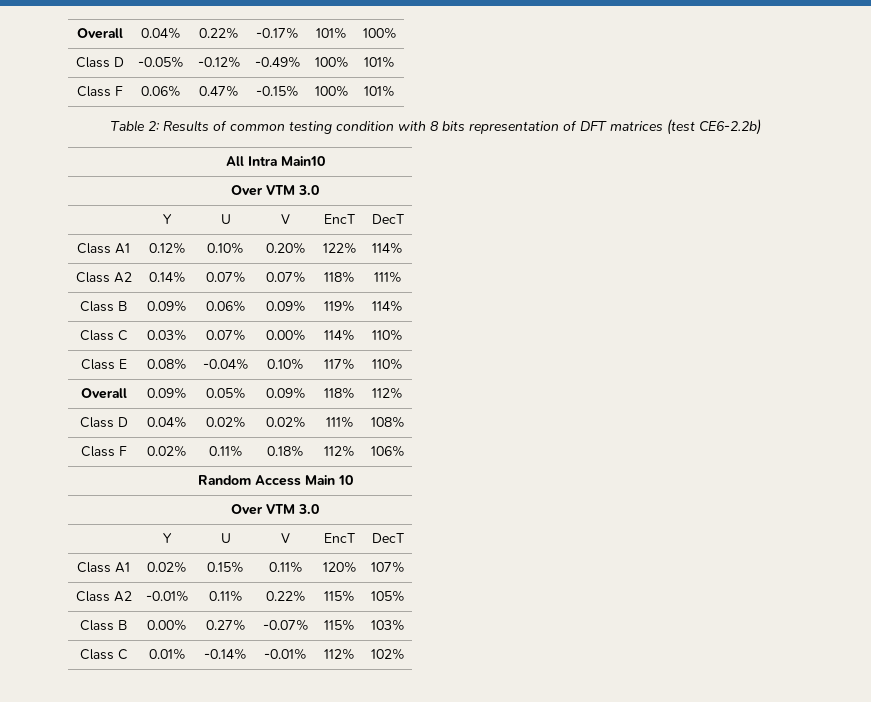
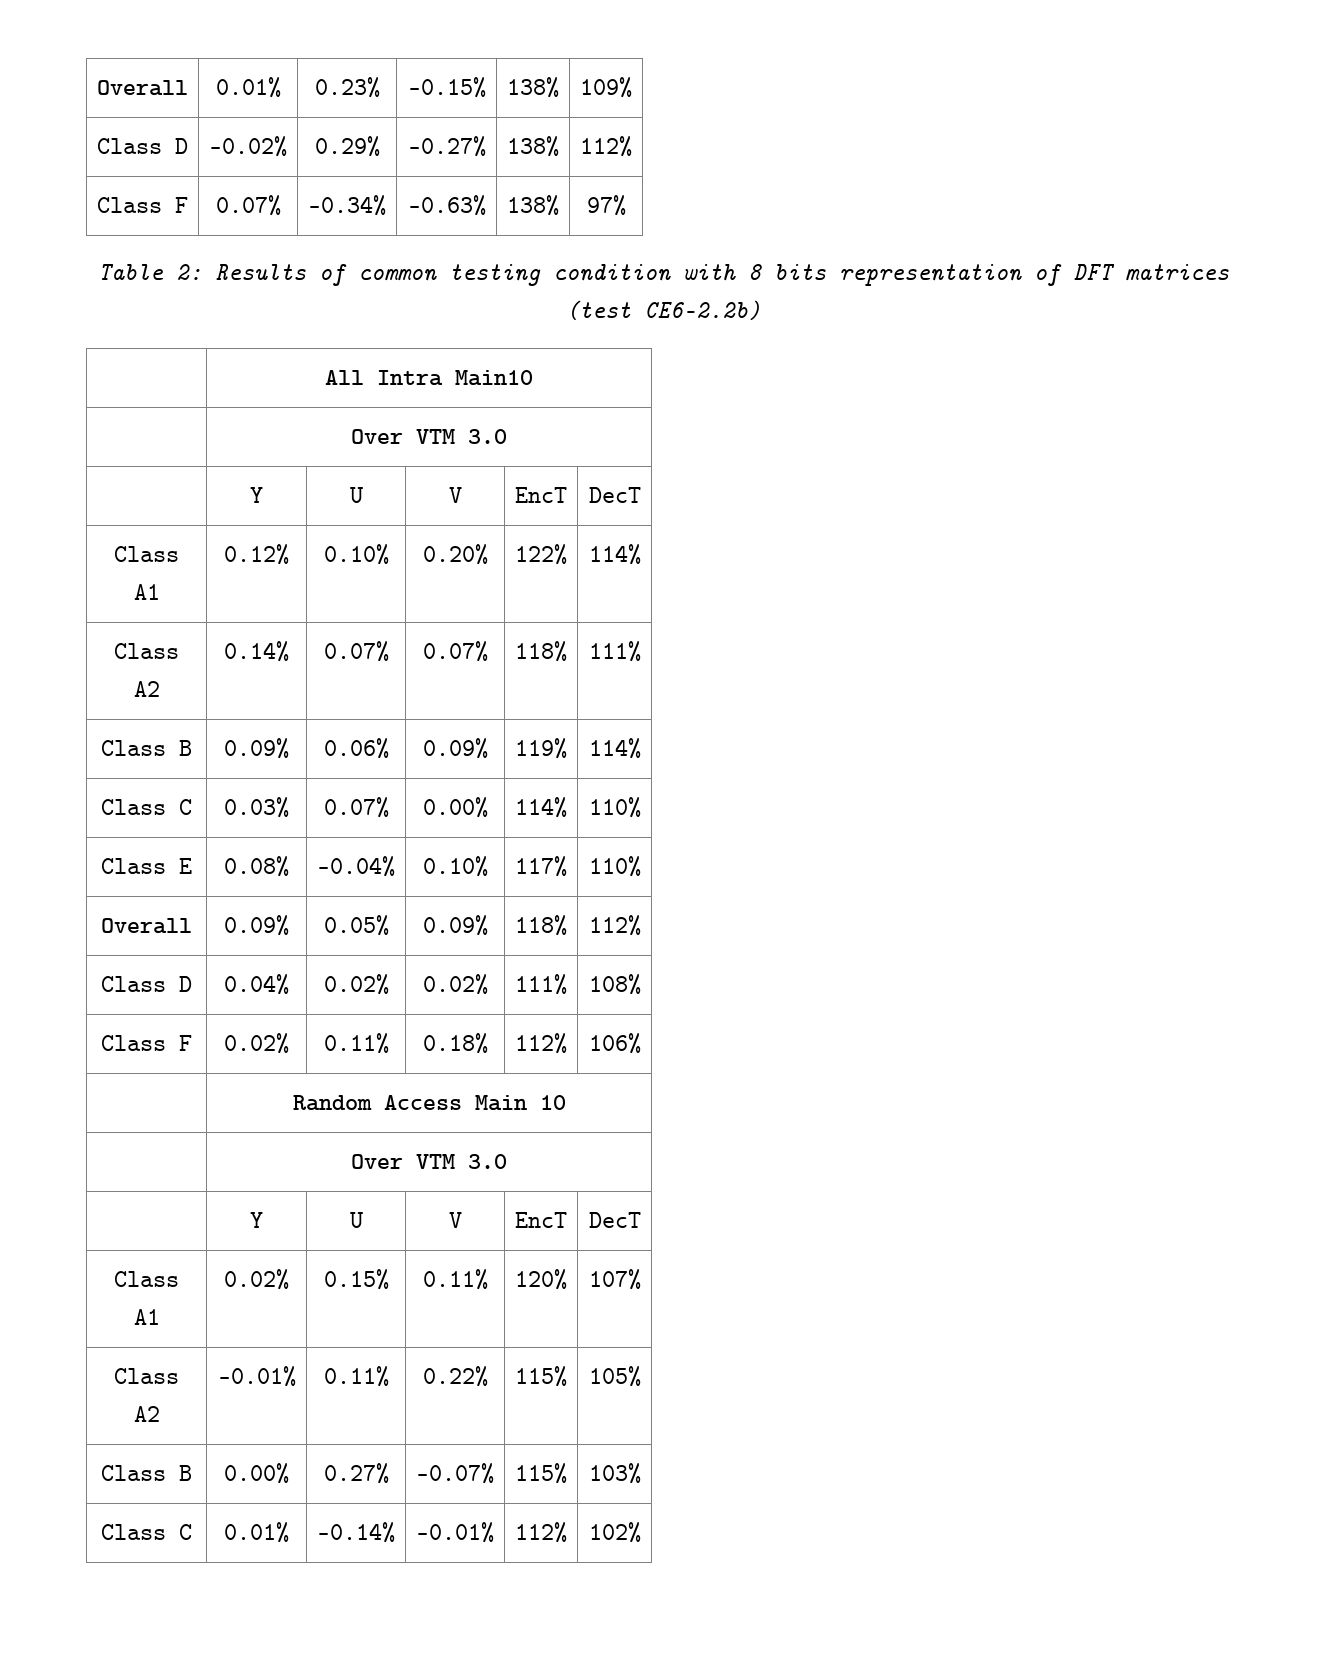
[76,28,123,39] [140,27,181,39] [199,27,239,39] [255,27,299,39] [316,27,347,39] [362,27,397,39] [75,57,124,68] [137,56,184,68] [197,56,241,68] [254,56,301,68] [314,56,349,68] [364,56,395,68] [76,86,123,97] [140,85,181,97] [199,85,239,97] [255,85,299,97] [314,85,349,97] [364,85,395,97] Overall | 0.04% | 0.22% | -0.17% | 101% | 100% // Class D | -0.05% | -0.12% | -0.49% | 100% | 101% // Class F | 0.06% | 0.47% | -0.15% | 100% | 101% -> [97,80,188,96] [215,77,281,98] [314,77,380,98] [407,77,486,98] [507,77,559,98] [580,77,632,98] [97,138,188,154] [209,136,287,157] [314,136,380,157] [407,136,486,157] [507,136,559,157] [580,136,632,157] [97,197,188,213] [215,195,281,216] [308,195,386,216] [407,195,486,216] [507,195,559,216] [586,195,626,216] Overall | 0.01% | 0.23% | -0.15% | 138% | 109% // Class D | -0.02% | 0.29% | -0.27% | 138% | 112% // Class F | 0.07% | -0.34% | -0.63% | 138% | 97%

